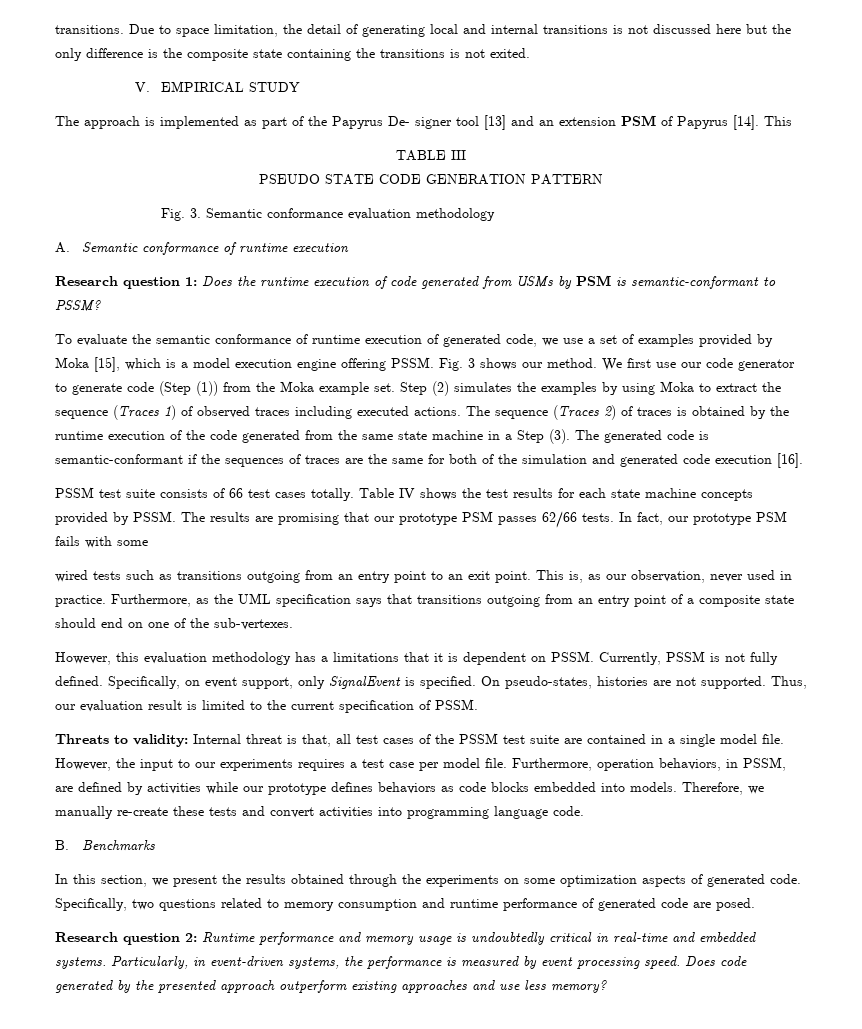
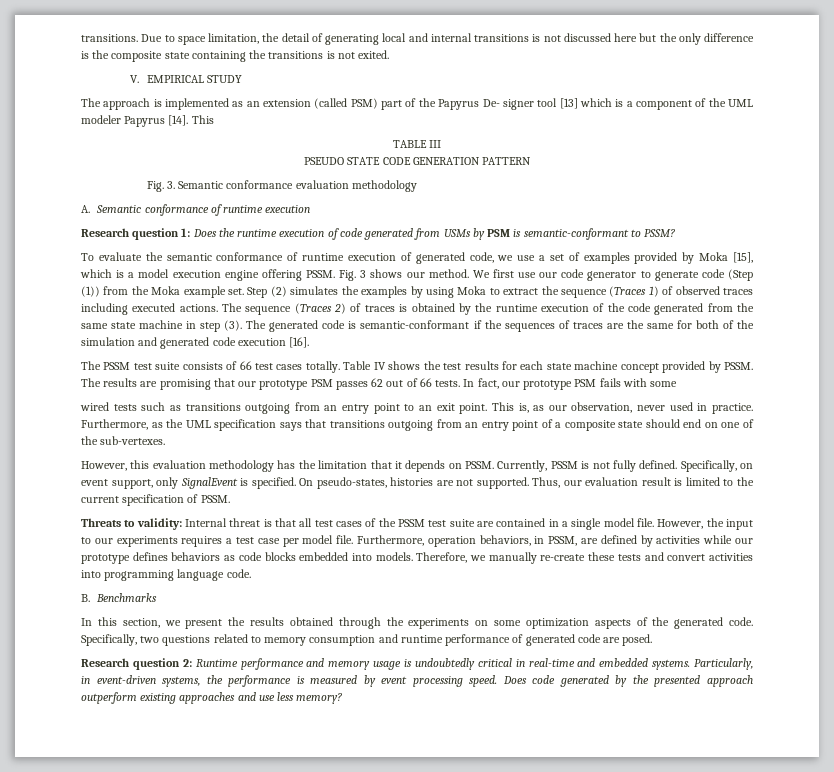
(257, 123) none -> [246,98,378,109] an extension (called PSM)
[511,115,673,126] and an extension PSM of -> [579,98,753,110] [81,115,121,124] which is a component of the UML modeler
[505,430,544,443] a Step -> [200,322,221,332] step
(803, 460) none -> [81,361,101,370] The
[701,489,753,501] concepts -> [620,363,659,373] concept
[542,511,577,528] 62/66 -> [371,378,432,387] 62 out of 66
[321,652,526,665] a limitations that it is dependent -> [298,460,446,472] the limitation that it depends
[302,734,331,747] that, -> [275,518,296,527] that
(703, 879) none -> [652,617,670,626] the

